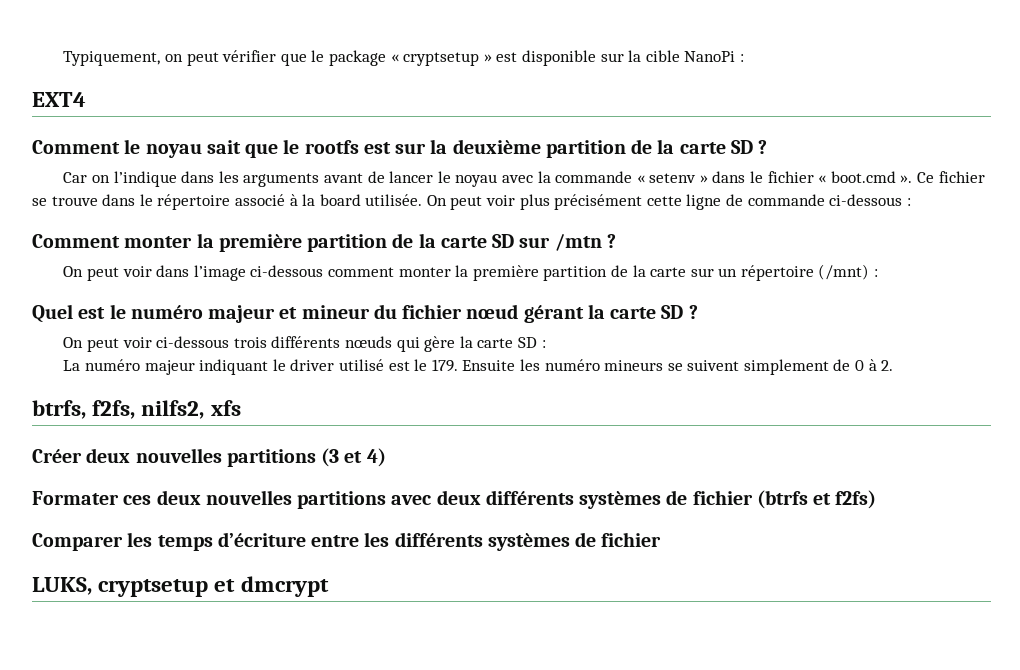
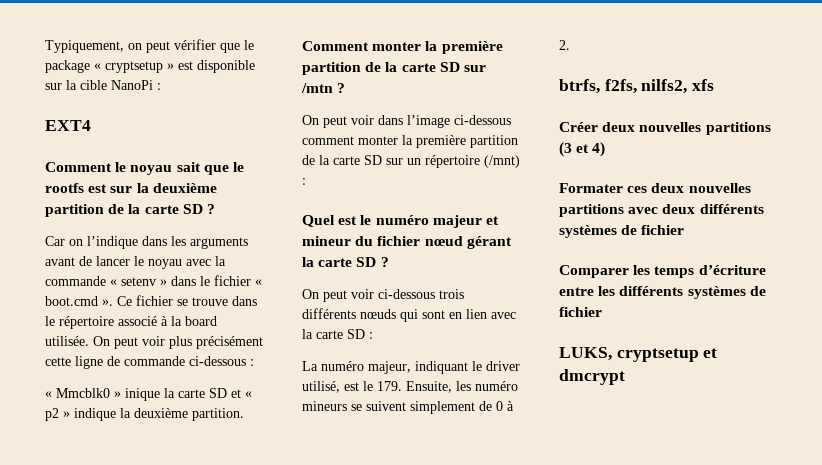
(911, 202) none -> [45,388,252,401] [45,408,244,421] // « Mmcblk0 » inique la carte SD et « p2 » indique la deuxième partition.
(687, 272) none -> [364,155,382,165] SD
[424,336,456,352] gère -> [422,309,516,319] sont en lien avec
[144,360,195,375] majeur -> [368,361,411,374] majeur,
[338,359,384,371] utilisé -> [302,381,340,393] utilisé,
[462,360,516,371] Ensuite -> [406,381,452,393] Ensuite,
[756,490,877,509] (btrfs et f2fs) -> (685, 230) none

